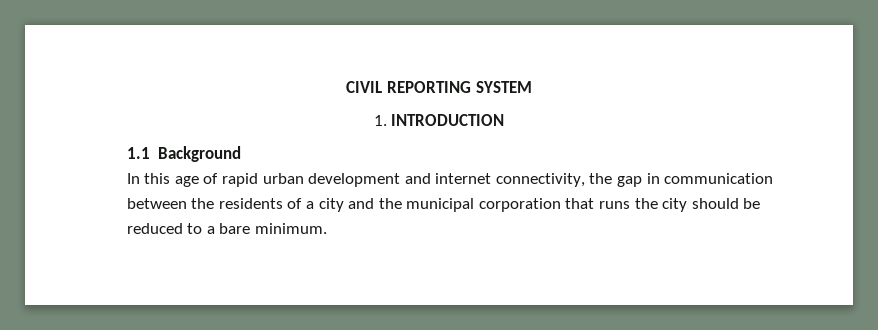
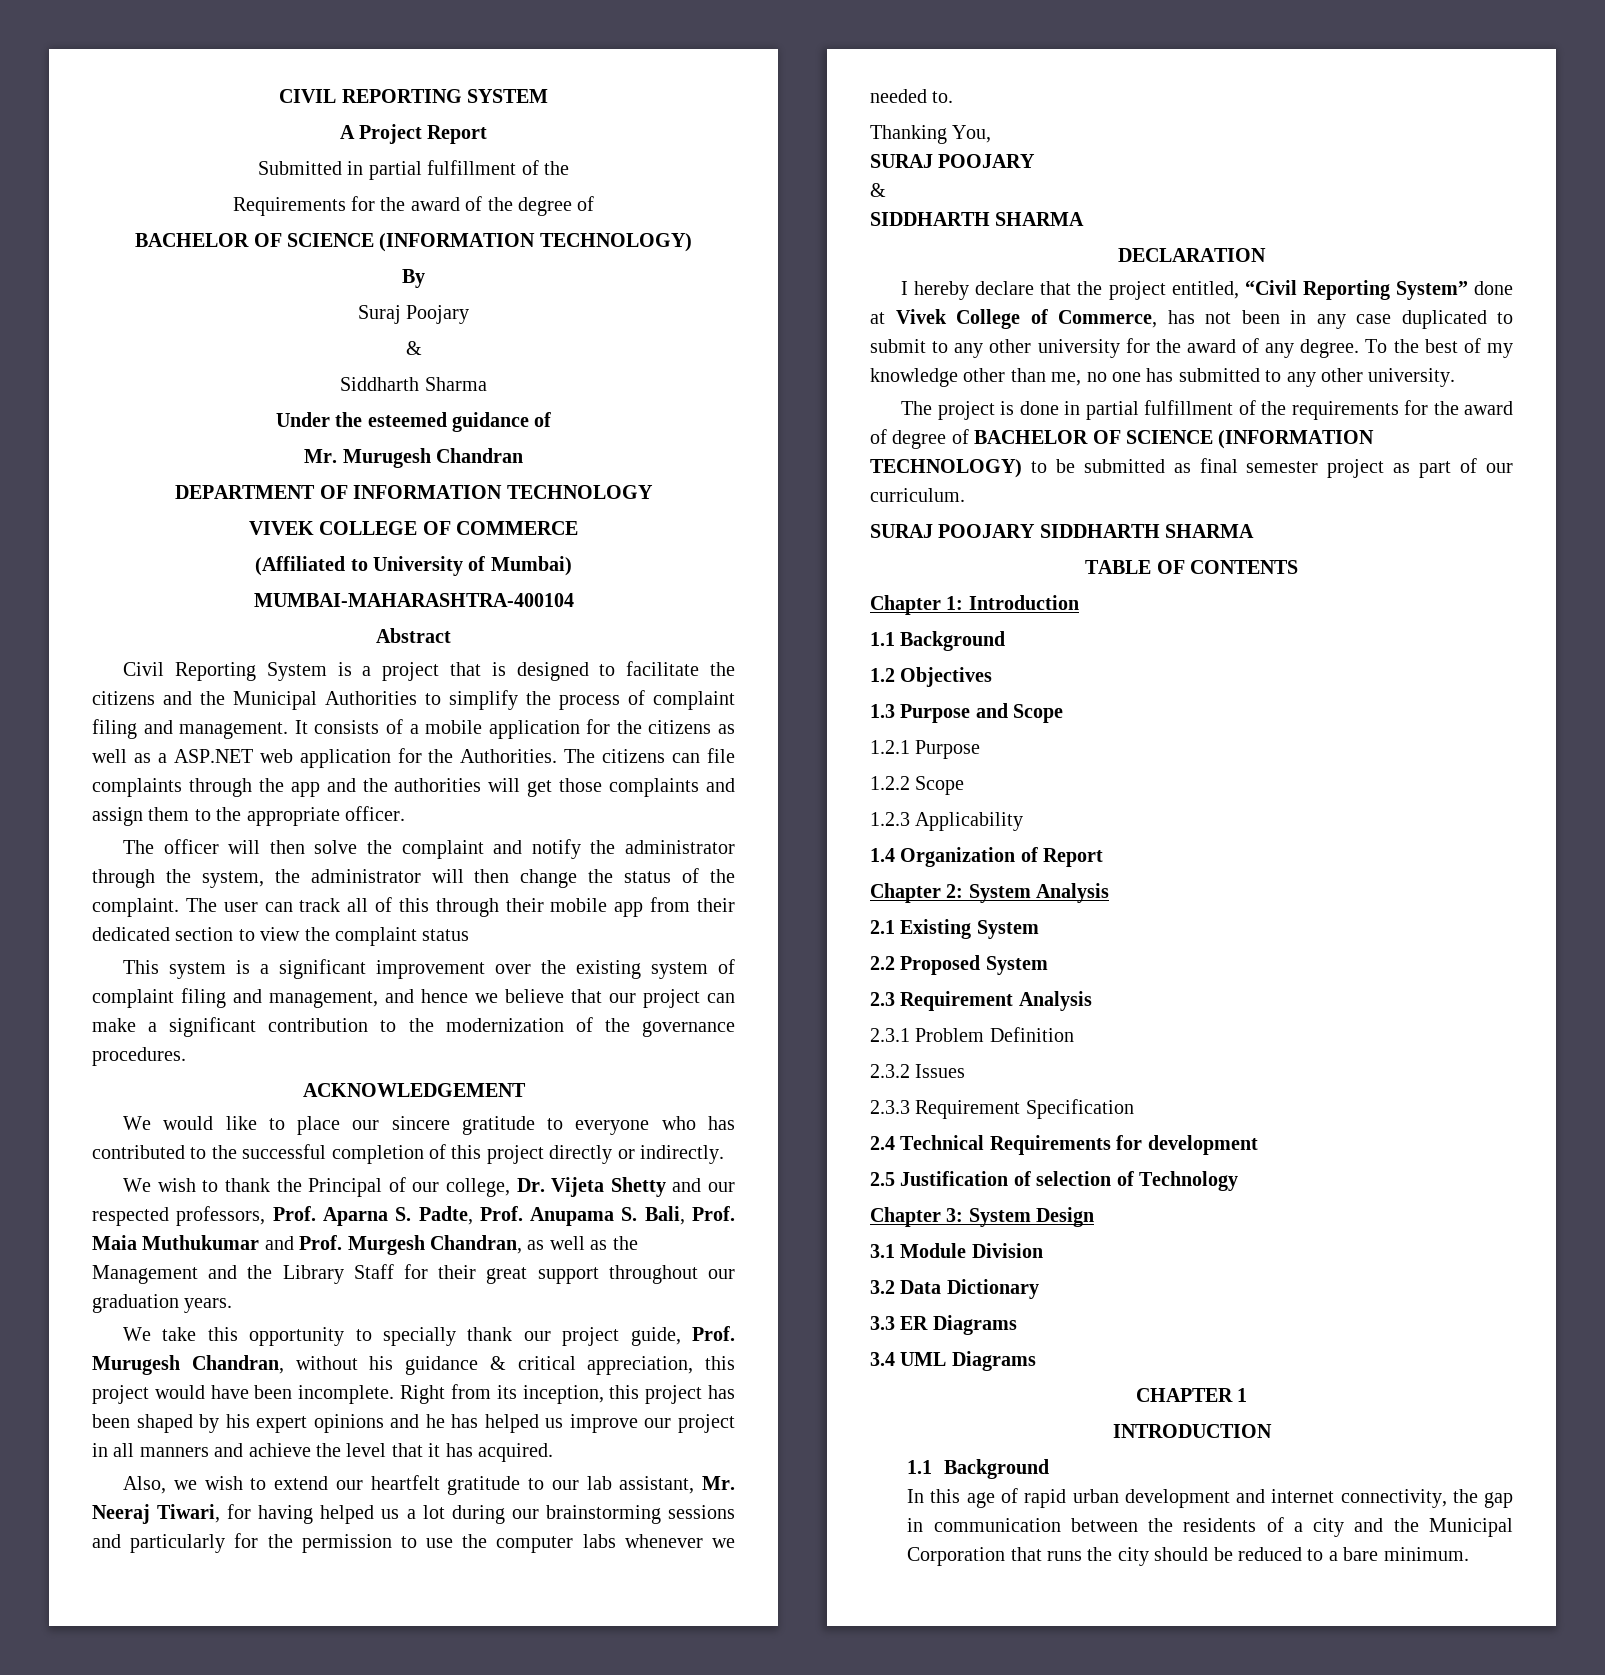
[373,115,387,126] 1. -> [339,124,488,144] [258,160,569,180] [232,196,595,216] [135,233,692,252] [402,269,425,288] [357,305,470,324] [405,341,422,355] [340,377,487,391] [275,412,552,432] [304,448,523,468] [175,485,653,499] [248,521,579,535] [255,556,572,576] [253,593,574,607] [376,628,451,643] [123,661,735,681] [92,690,735,710] [92,719,735,739] [92,748,735,768] [92,778,736,797] [92,806,405,826] [123,839,735,859] [92,868,735,888] [92,897,735,917] [92,927,470,946] [123,959,735,979] [92,988,735,1008] [92,1017,735,1037] [92,1047,186,1066] [302,1083,526,1097] [123,1116,735,1135] [92,1144,724,1164] [123,1177,735,1197] [92,1206,735,1226] [92,1235,638,1255] [92,1264,735,1284] [92,1294,233,1313] [123,1326,736,1346] [92,1355,735,1375] [92,1384,736,1404] [92,1414,736,1433] [92,1443,553,1462] [123,1475,735,1495] [92,1504,736,1524] [92,1533,735,1553] [870,89,954,103] [870,125,992,144] [870,154,1036,168] [870,183,886,197] [870,212,1085,226] [1118,248,1266,262] [901,280,1513,300] [870,309,1513,329] [870,338,1513,358] [870,368,1456,387] [901,400,1513,420] [870,429,1375,449] [870,458,1513,478] [870,488,965,502] [870,524,1255,538] [1085,560,1298,574] [870,595,1079,615] [870,631,1006,651] [870,667,993,687] [870,703,1064,723] [870,740,981,759] [870,776,965,795] [870,812,1024,831] [870,847,1104,867] [870,883,1110,903] [870,919,1039,939] [870,955,1048,975] [870,991,1092,1011] [870,1027,1074,1042] [870,1064,966,1078] [870,1099,1134,1119] [870,1135,1258,1155] [870,1171,1238,1191] [870,1207,1095,1227] [870,1243,1043,1258] [870,1279,1039,1299] [870,1315,1017,1335] [870,1351,1036,1371] [1135,1388,1248,1402] A Project Report // Submitted in partial fulfillment of the // Requirements for the award of the degree of // BACHELOR OF SCIENCE (INFORMATION TECHNOLOGY) // By // Suraj Poojary // & // Siddharth Sharma // Under the esteemed guidance of // Mr. Murugesh Chandran // DEPARTMENT OF INFORMATION TECHNOLOGY // VIVEK COLLEGE OF COMMERCE // (Affiliated to University of Mumbai) // MUMBAI-MAHARASHTRA-400104 // Abstract // Civil Reporting System is a project that is designed to facilitate the citizens and the Municipal Authorities to simplify the process of complaint filing and management. It consists of a mobile application for the citizens as well as a ASP.NET web application for the Authorities. The citizens can file complaints through the app and the authorities will get those complaints and assign them to the appropriate officer. // The officer will then solve the complaint and notify the administrator through the system, the administrator will then change the status of the complaint. The user can track all of this through their mobile app from their dedicated section to view the complaint status // This system is a significant improvement over the existing system of complaint filing and management, and hence we believe that our project can make a significant contribution to the modernization of the governance procedures. // ACKNOWLEDGEMENT // We would like to place our sincere gratitude to everyone who has contributed to the successful completion of this project directly or indirectly. // We wish to thank the Principal of our college, Dr. Vijeta Shetty and our respected professors, Prof. Aparna S. Padte, Prof. Anupama S. Bali, Prof. Maia Muthukumar and Prof. Murgesh Chandran, as well as the Management and the Library Staff for their great support throughout our graduation years. // We take this opportunity to specially thank our project guide, Prof. Murugesh Chandran, without his guidance & critical appreciation, this project would have been incomplete. Right from its inception, this project has been shaped by his expert opinions and he has helped us improve our project in all manners and achieve the level that it has acquired. // Also, we wish to extend our heartfelt gratitude to our lab assistant, Mr. Neeraj Tiwari, for having helped us a lot during our brainstorming sessions and particularly for the permission to use the computer labs whenever we needed to. // Thanking You, // SURAJ POOJARY // & // SIDDHARTH SHARMA // DECLARATION // I hereby declare that the project entitled, “Civil Reporting System” done at Vivek College of Commerce, has not been in any case duplicated to submit to any other university for the award of any degree. To the best of my knowledge other than me, no one has submitted to any other university. // The project is done in partial fulfillment of the requirements for the award of degree of BACHELOR OF SCIENCE (INFORMATION TECHNOLOGY) to be submitted as final semester project as part of our curriculum. // SURAJ POOJARY SIDDHARTH SHARMA // TABLE OF CONTENTS // Chapter 1: Introduction // 1.1 Background // 1.2 Objectives // 1.3 Purpose and Scope // 1.2.1 Purpose // 1.2.2 Scope // 1.2.3 Applicability // 1.4 Organization of Report // Chapter 2: System Analysis // 2.1 Existing System // 2.2 Proposed System // 2.3 Requirement Analysis // 2.3.1 Problem Definition // 2.3.2 Issues // 2.3.3 Requirement Specification // 2.4 Technical Requirements for development // 2.5 Justification of selection of Technology // Chapter 3: System Design // 3.1 Module Division // 3.2 Data Dictionary // 3.3 ER Diagrams // 3.4 UML Diagrams // CHAPTER 1 //
[406,198,561,212] municipal corporation -> [1429,1518,1513,1537] [907,1547,1006,1566] Municipal Corporation

